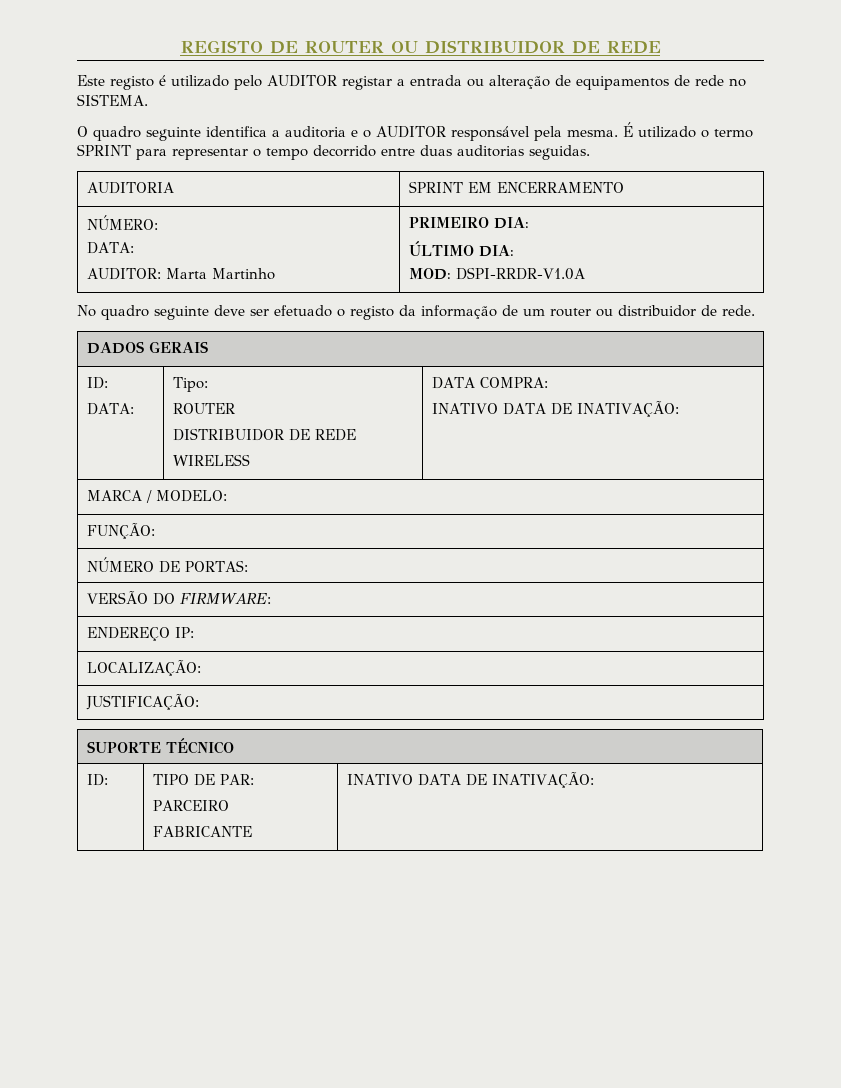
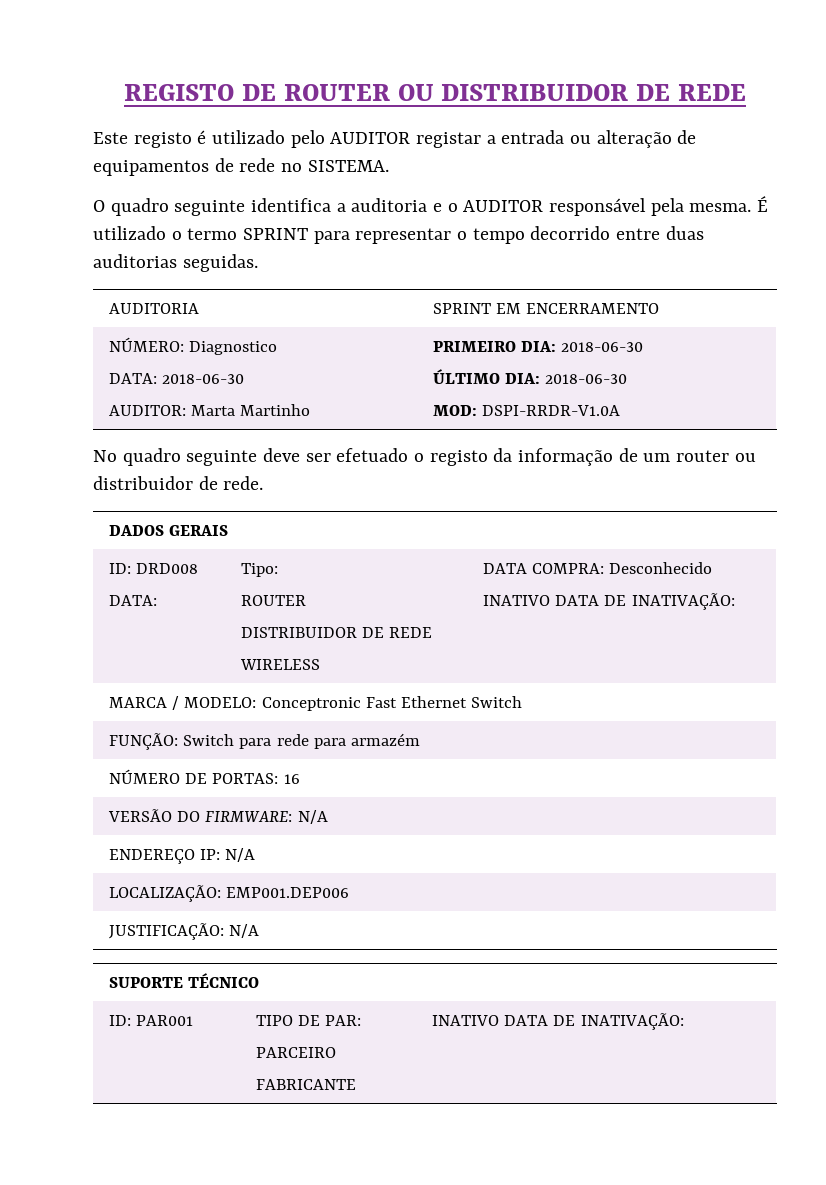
[87,242,135,254] // DATA: -> [189,341,278,355] [109,373,245,384] Diagnostico // DATA: 2018-06-30
(530, 223) none -> [561,342,644,352] 2018-06-30
(515, 251) none -> [545,374,628,384] 2018-06-30
(109, 383) none -> [136,563,199,574] DRD008
(549, 382) none -> [609,562,713,574] Desconhecido
[87,523,156,539] // FUNÇÃO: -> [261,696,522,711] [109,733,420,750] Conceptronic Fast Ethernet Switch // FUNÇÃO: Switch para rede para armazém
(249, 566) none -> [283,774,300,784] 16
(272, 599) none -> [297,810,328,824] N/A
(195, 632) none -> [225,848,256,862] N/A
(202, 668) none -> [226,887,350,898] EMP001.DEP006
(200, 702) none -> [229,924,260,938] N/A
(109, 780) none -> [136,1015,194,1026] PAR001

